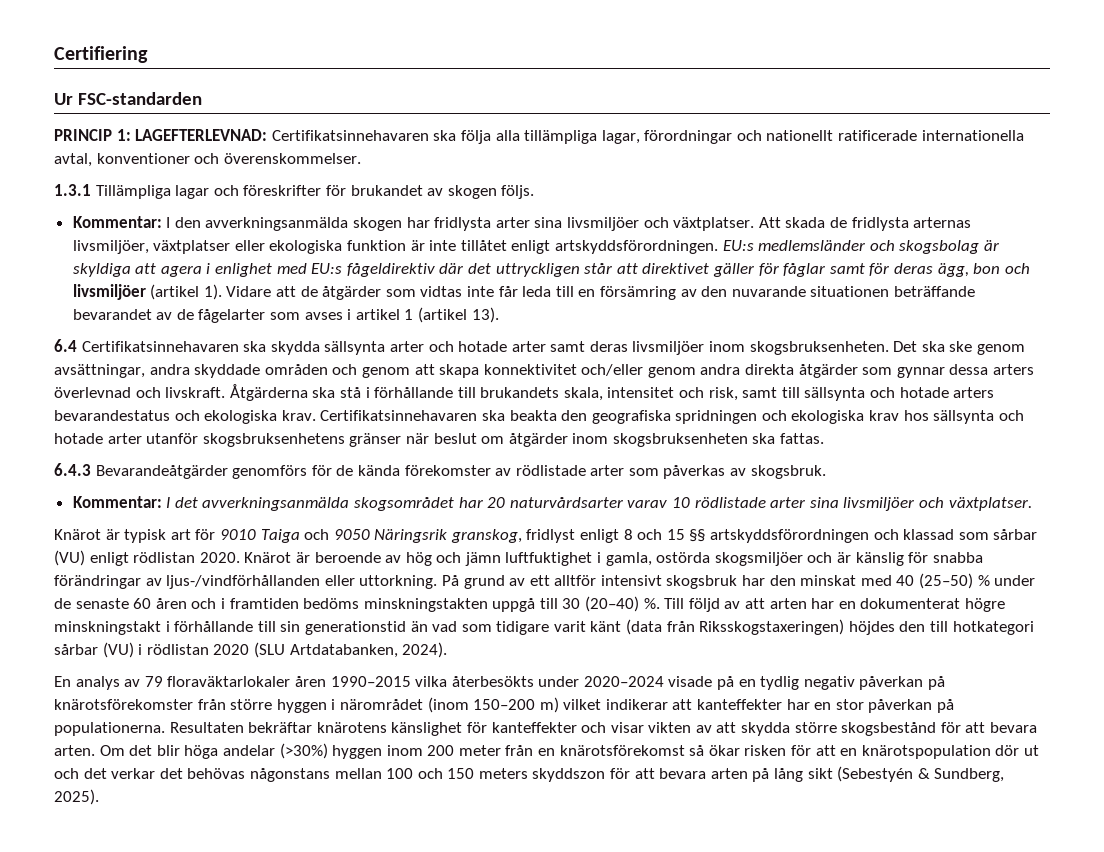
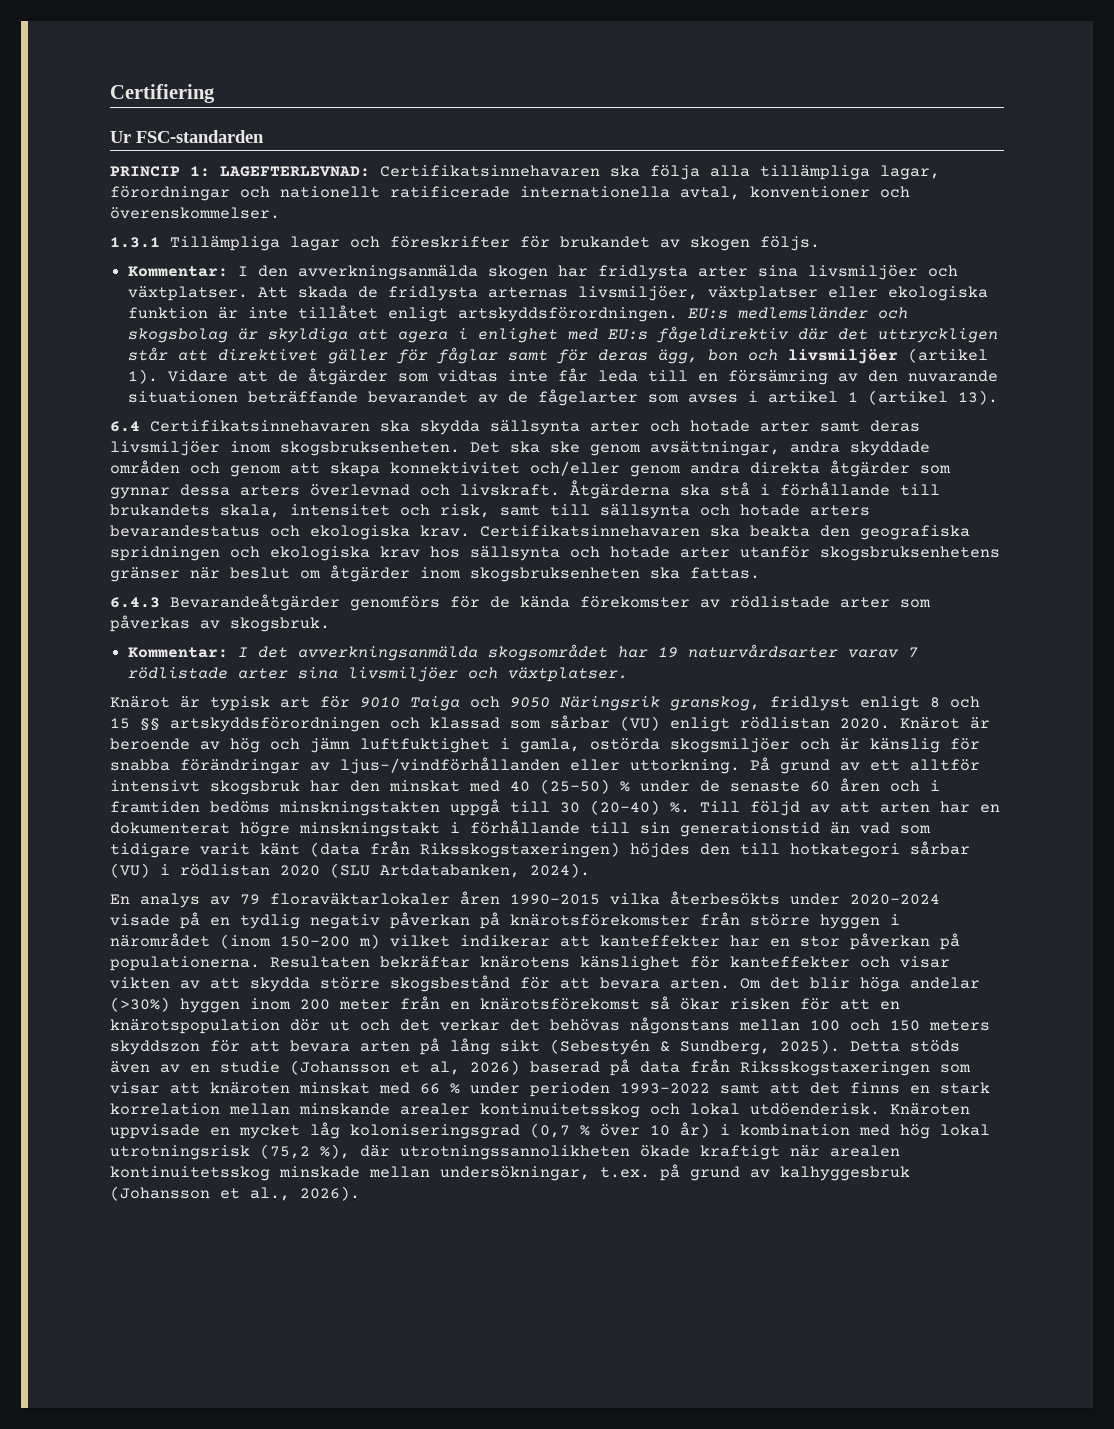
[487,497,506,508] 20 -> [658,647,679,658] 19
[672,497,691,508] 10 -> [908,647,919,658] 7
(99, 797) none -> [850,1040,960,1052] [110,1059,971,1076] [110,1082,990,1097] [110,1103,970,1118] [110,1122,990,1139] [110,1144,900,1160] [110,1164,910,1181] [110,1186,360,1201] Detta stöds även av en studie (Johansson et al, 2026) baserad på data från Riksskogstaxeringen som visar att knäroten minskat med 66 % under perioden 1993–2022 samt att det finns en stark korrelation mellan minskande arealer kontinuitetsskog och lokal utdöenderisk. Knäroten uppvisade en mycket låg koloniseringsgrad (0,7 % över 10 år) i kombination med hög lokal utrotningsrisk (75,2 %), där utrotningssannolikheten ökade kraftigt när arealen kontinuitetsskog minskade mellan undersökningar, t.ex. på grund av kalhyggesbruk (Johansson et al., 2026).

